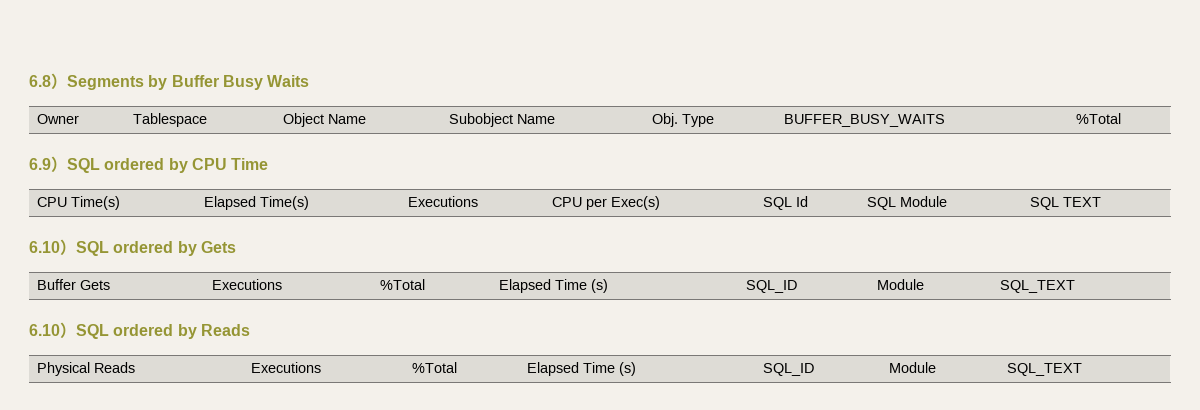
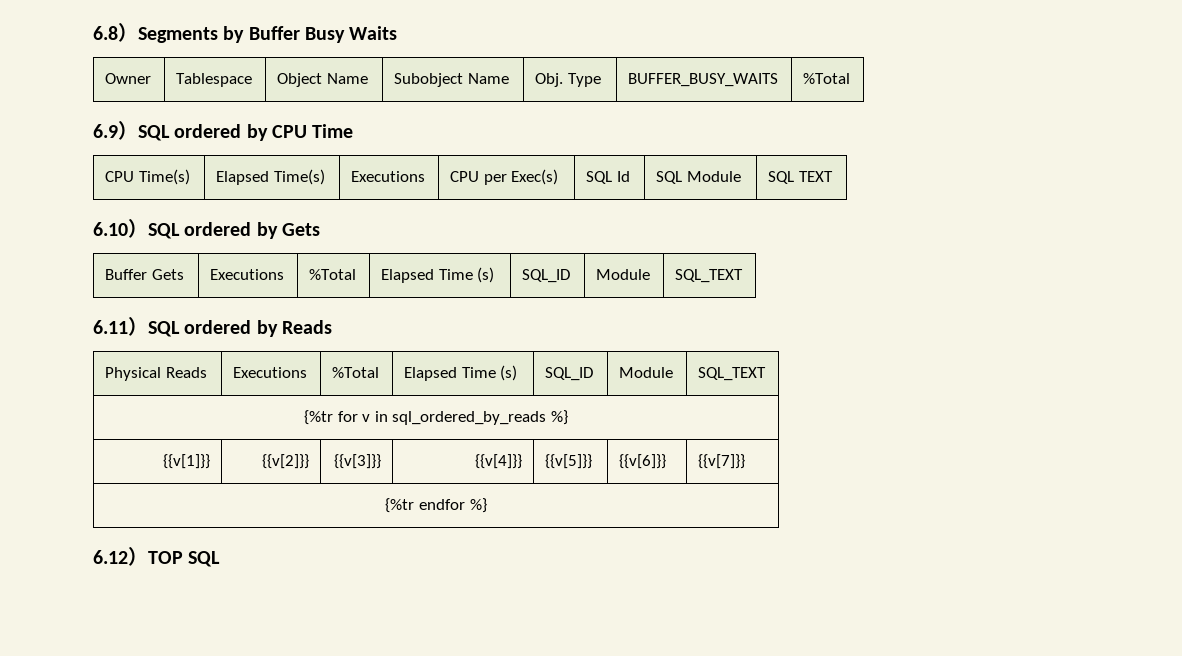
[29,324,60,336] 6.10 -> [93,320,128,334] 6.11
(1083, 369) none -> [304,410,568,425] [162,454,210,469] [261,454,309,469] [333,454,381,469] [474,454,522,469] [545,454,593,469] [619,454,667,469] [698,454,746,469] [385,498,487,513] [93,547,221,567] // {%tr for v in sql_ordered_by_reads %} // {{v[1]}} | {{v[2]}} | {{v[3]}} | {{v[4]}} | {{v[5]}} | {{v[6]}} | {{v[7]}} // {%tr endfor %} // 6.12）TOP SQL

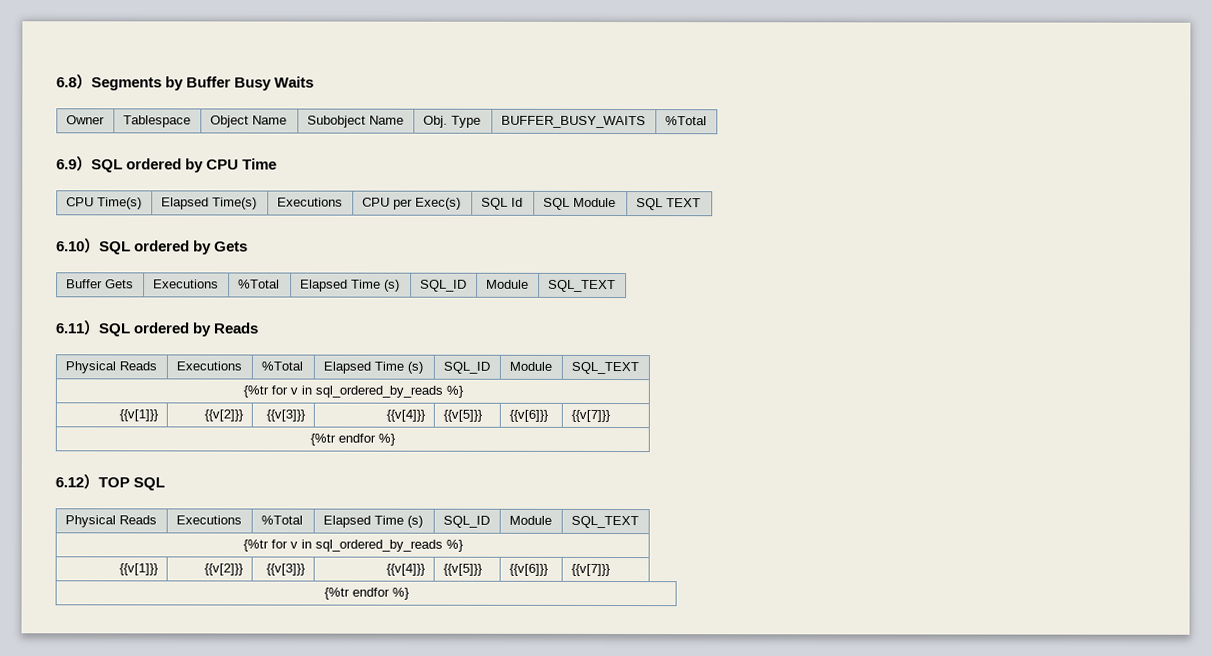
(221, 559) none -> [64,515,157,528] [175,515,242,525] [260,515,303,525] [322,515,423,528] [442,515,490,528] [508,515,552,525] [570,515,639,529] [242,539,464,552] [119,563,160,576] [204,563,245,576] [266,563,307,576] [386,563,427,576] [442,563,483,576] [508,563,549,576] [570,563,611,577] [323,587,410,600] // Physical Reads | Executions | %Total | Elapsed Time (s) | SQL_ID | Module | SQL_TEXT // {%tr for v in sql_ordered_by_reads %} // {{v[1]}} | {{v[2]}} | {{v[3]}} | {{v[4]}} | {{v[5]}} | {{v[6]}} | {{v[7]}} // {%tr endfor %}

